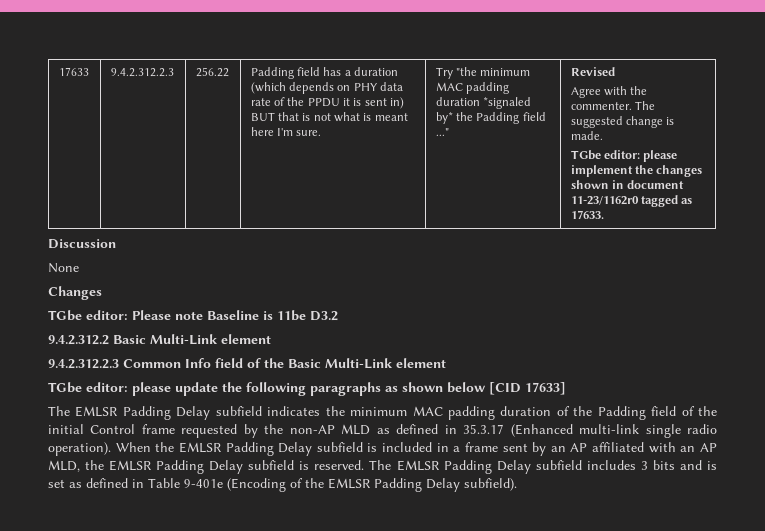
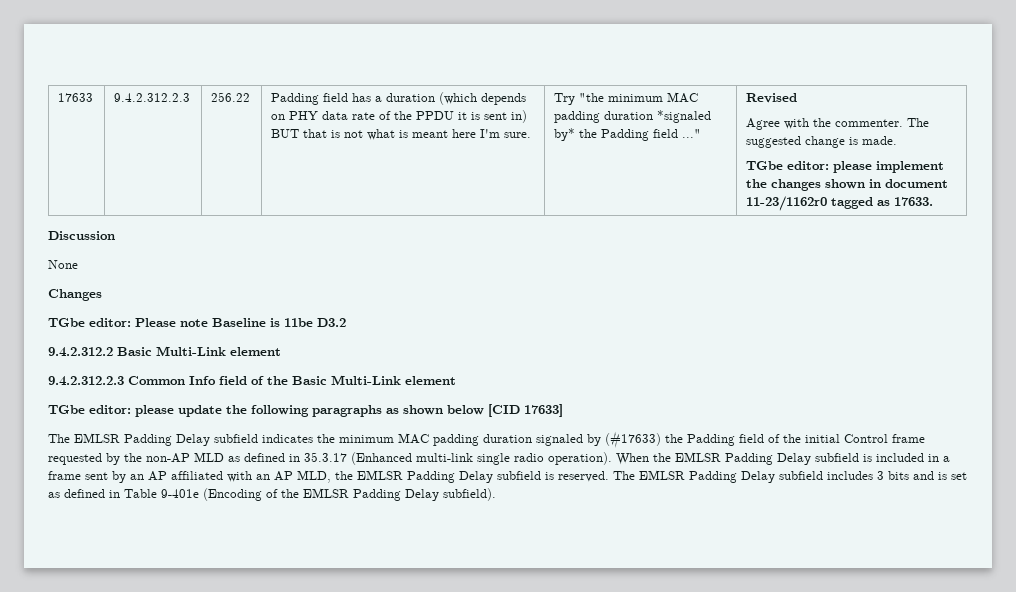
[556,406,570,416] of -> [536,431,661,448] signaled by (#17633)

